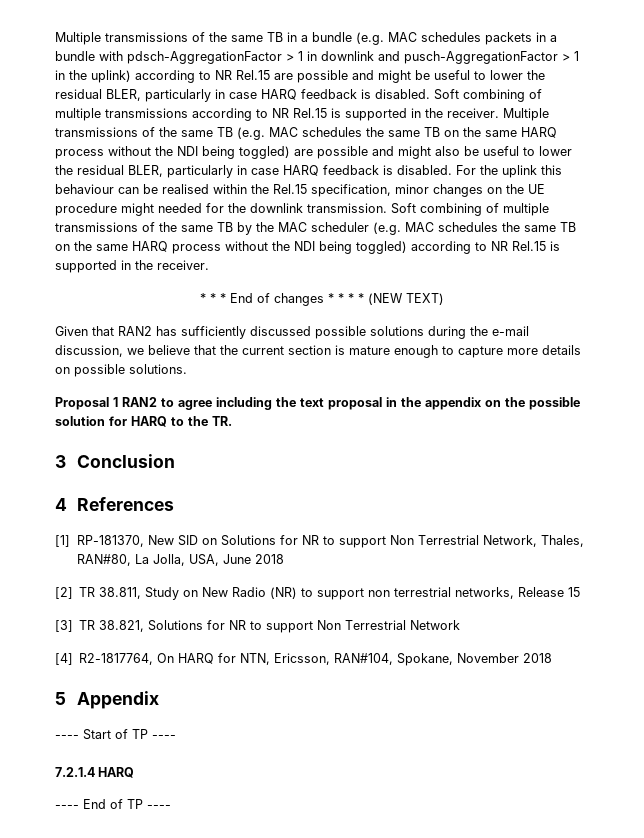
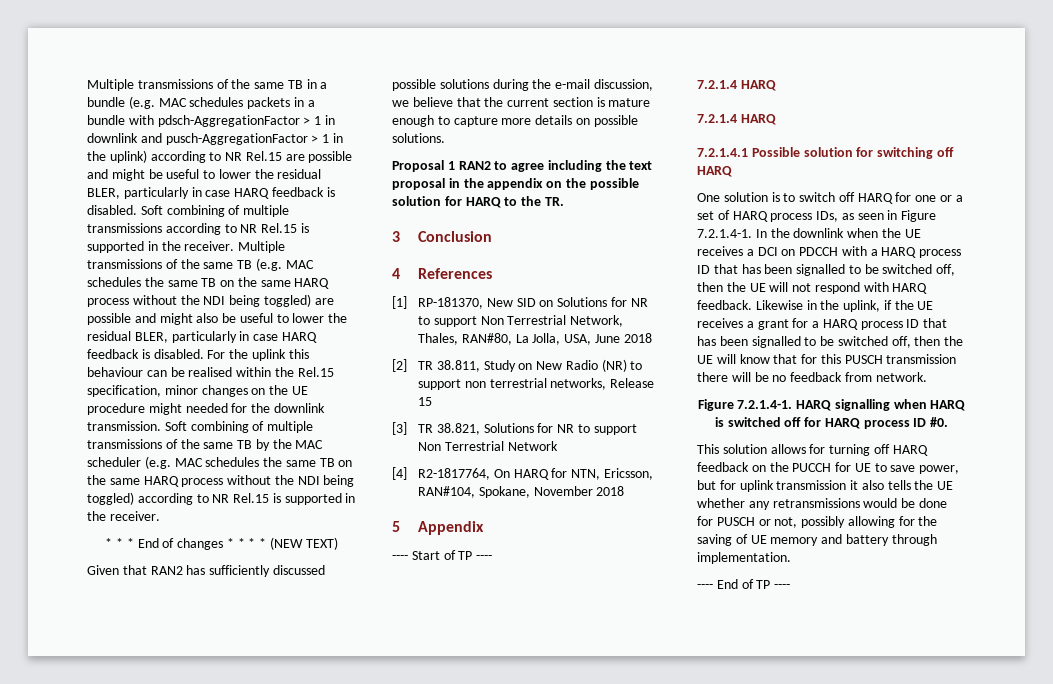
(135, 772) none -> [697,114,776,125] [697,147,954,159] [697,166,732,177] [697,192,963,204] [697,210,937,222] [697,228,921,238] [697,246,962,258] [697,264,956,276] [697,282,928,294] [697,300,934,312] [697,318,948,330] [697,336,964,348] [697,354,957,364] [697,372,927,382] [697,399,966,411] [714,417,949,429] [697,444,928,456] [697,462,960,474] [697,480,954,492] [697,498,947,510] [697,516,938,528] [697,534,937,546] [697,552,791,564] // 7.2.1.4 HARQ // 7.2.1.4.1 Possible solution for switching off HARQ // One solution is to switch off HARQ for one or a set of HARQ process IDs, as seen in Figure 7.2.1.4-1. In the downlink when the UE receives a DCI on PDCCH with a HARQ process ID that has been signalled to be switched off, then the UE will not respond with HARQ feedback. Likewise in the uplink, if the UE receives a grant for a HARQ process ID that has been signalled to be switched off, then the UE will know that for this PUSCH transmission there will be no feedback from network. // Figure 7.2.1.4-1. HARQ signalling when HARQ is switched off for HARQ process ID #0. // This solution allows for turning off HARQ feedback on the PUCCH for UE to save power, but for uplink transmission it also tells the UE whether any retransmissions would be done for PUSCH or not, possibly allowing for the saving of UE memory and battery through implementation.

